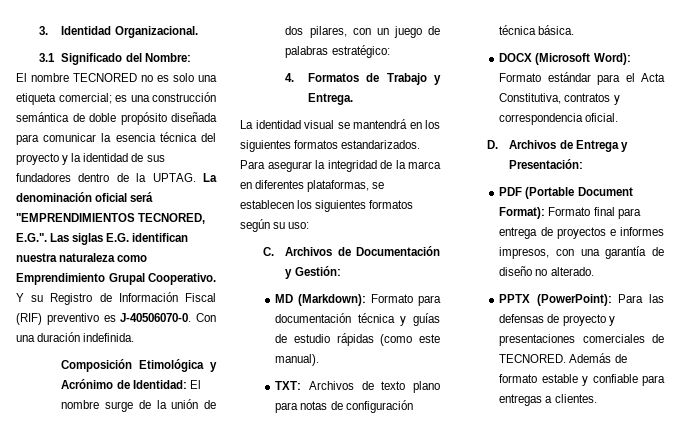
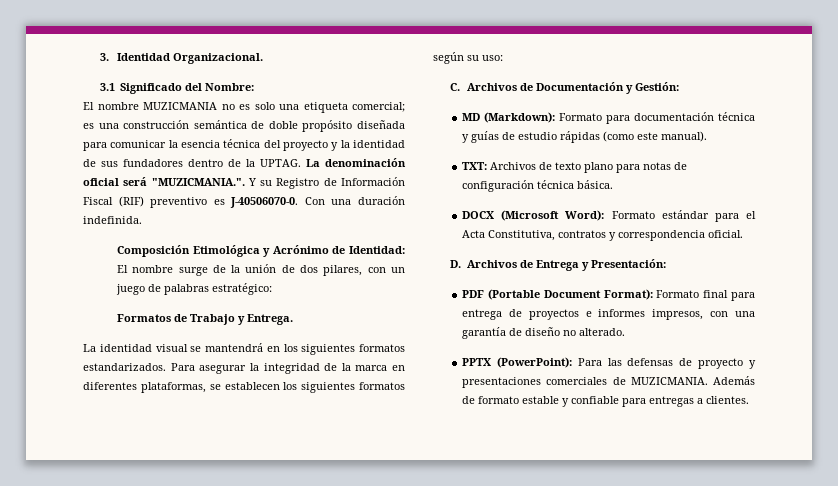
[73,73,137,82] TECNORED -> [143,102,217,110] MUZICMANIA
[16,213,206,224] [16,233,189,245] [16,253,148,262] [16,273,216,285] "EMPRENDIMIENTOS TECNORED, E.G.". Las siglas E.G. identifican nuestra naturaleza como Emprendimiento Grupal Cooperativo. -> [151,178,245,186] "MUZICMANIA.".
[285,73,295,82] 4. -> (272, 289) none
[499,354,567,363] TECNORED. -> [630,377,708,385] MUZICMANIA.

